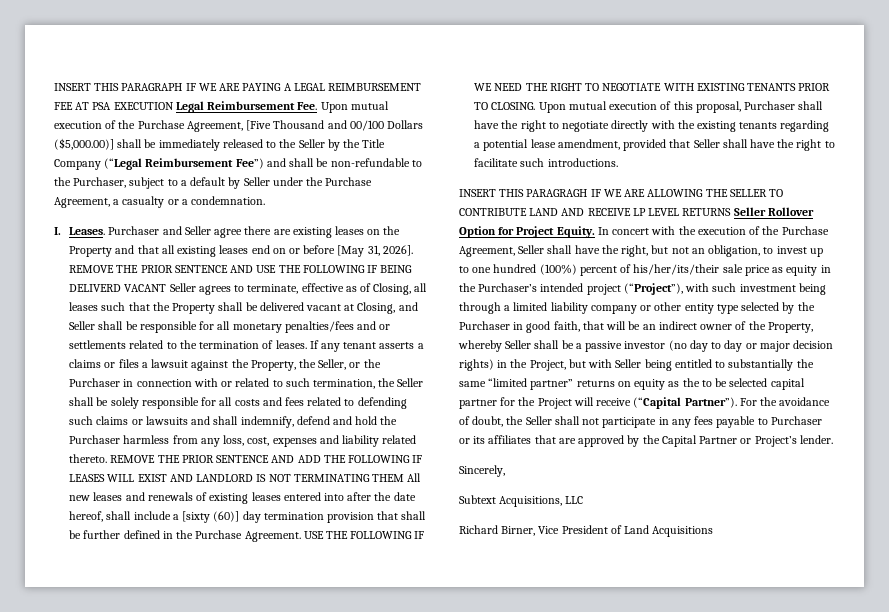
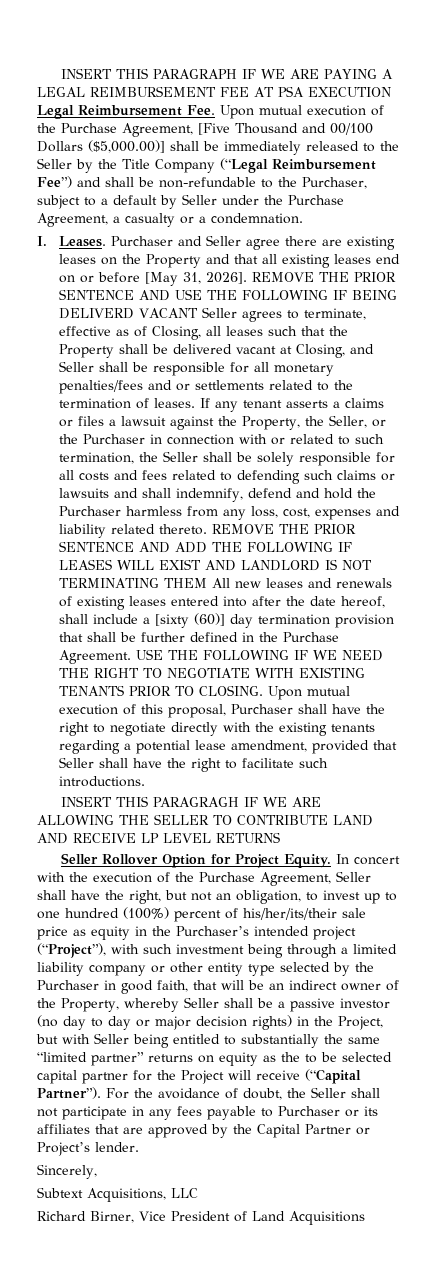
(732, 212) none -> (280, 837) //

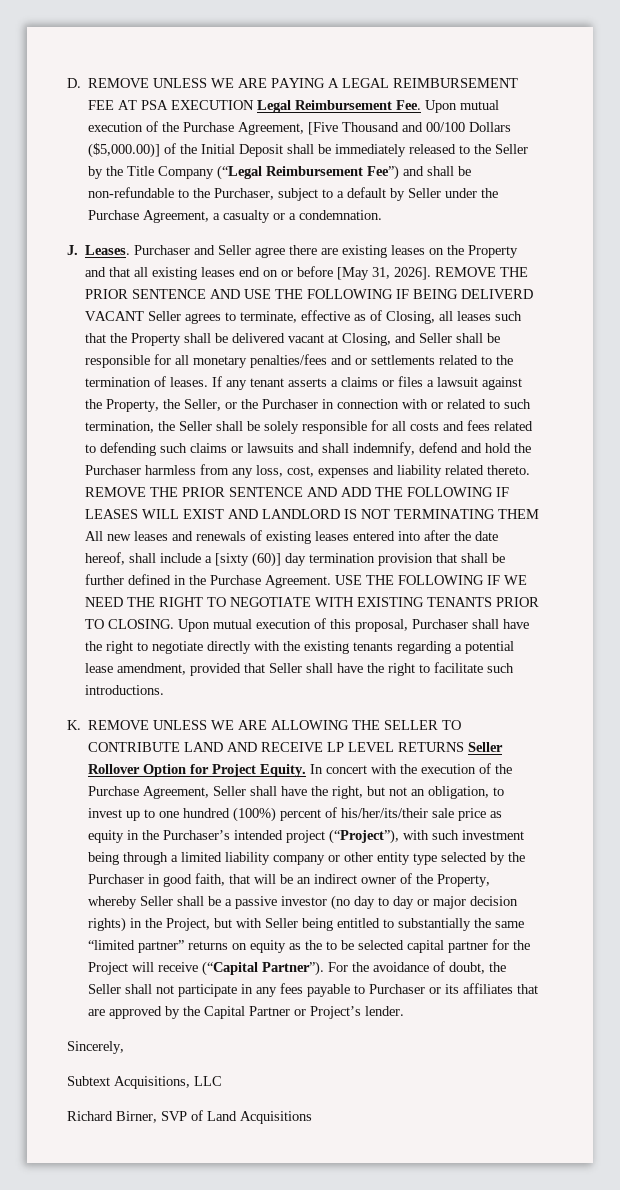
[60,68,257,79] INSERT THIS PARAGRAPH IF -> [67,78,208,88] D. REMOVE UNLESS
(165, 146) none -> [164,143,284,157] of the Initial Deposit
[37,236,47,246] I. -> [67,245,78,255] J.
[60,796,259,807] INSERT THIS PARAGRAGH IF -> [67,720,208,730] K. REMOVE UNLESS
(280, 837) // -> (465, 747) none
[139,1211,230,1221] Vice President -> [161,1111,187,1121] SVP

